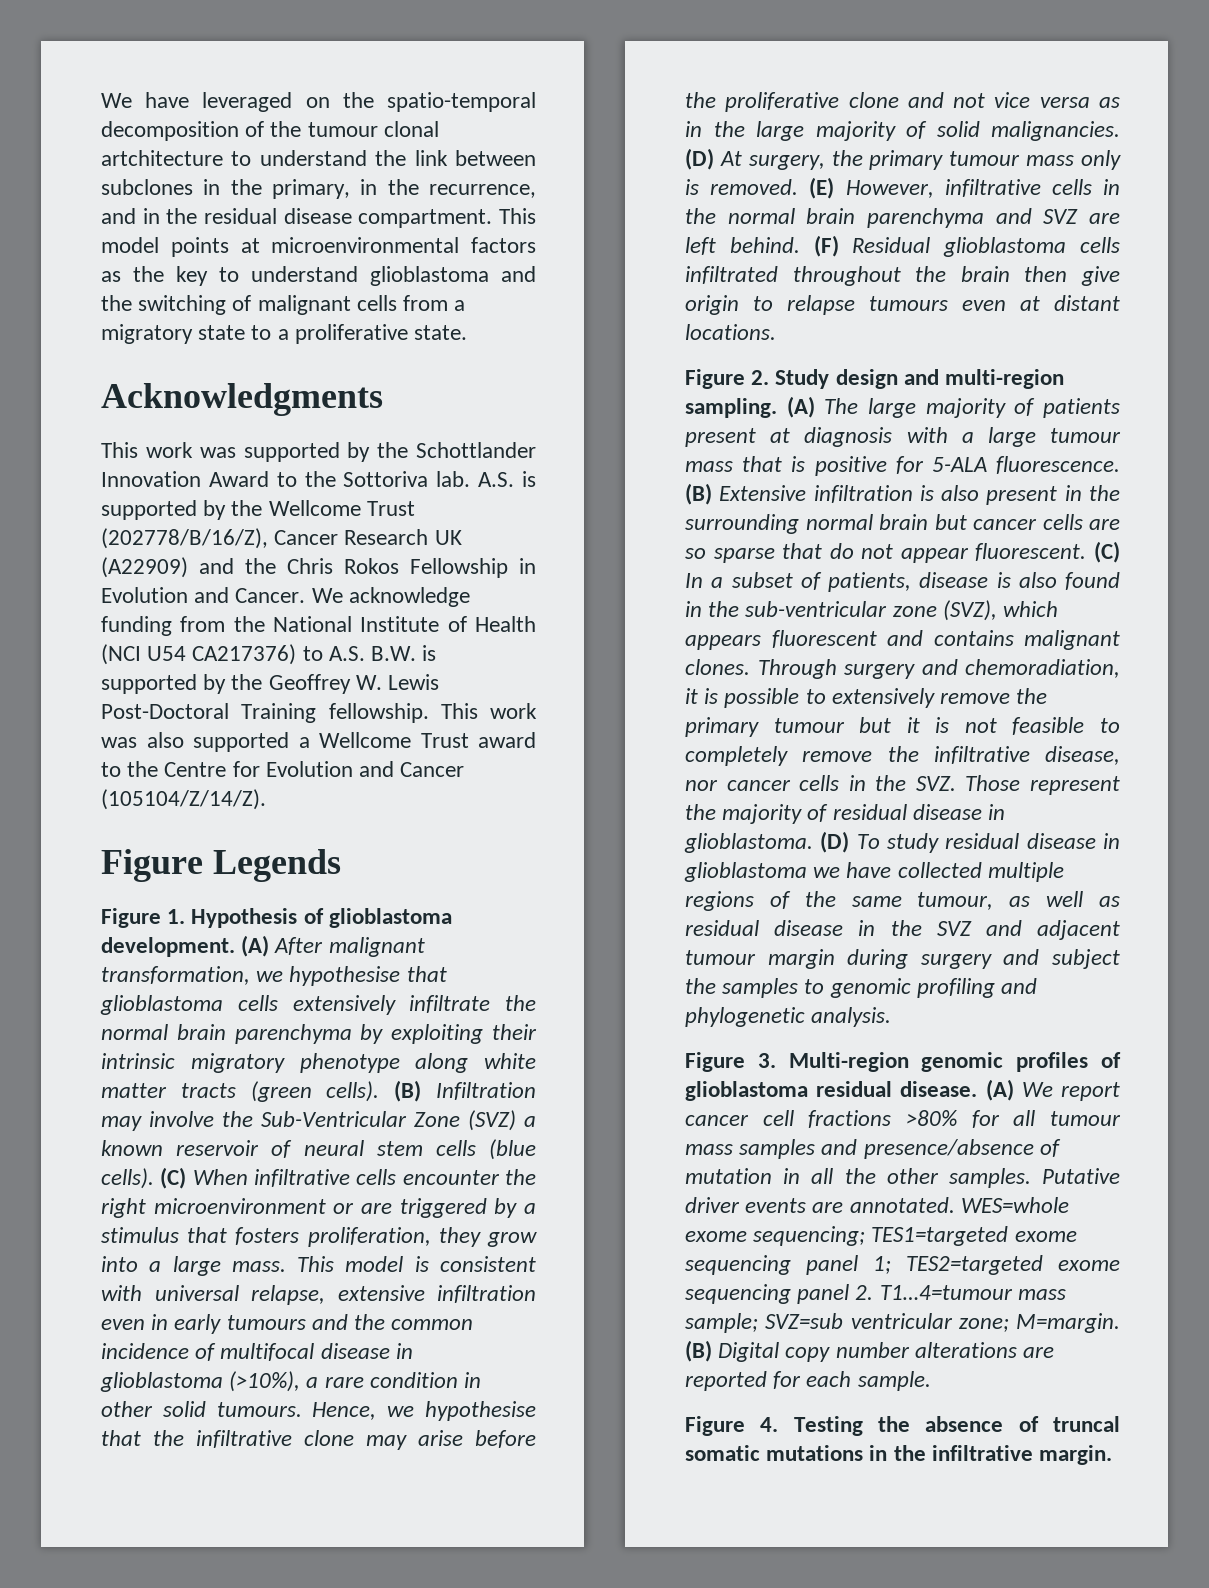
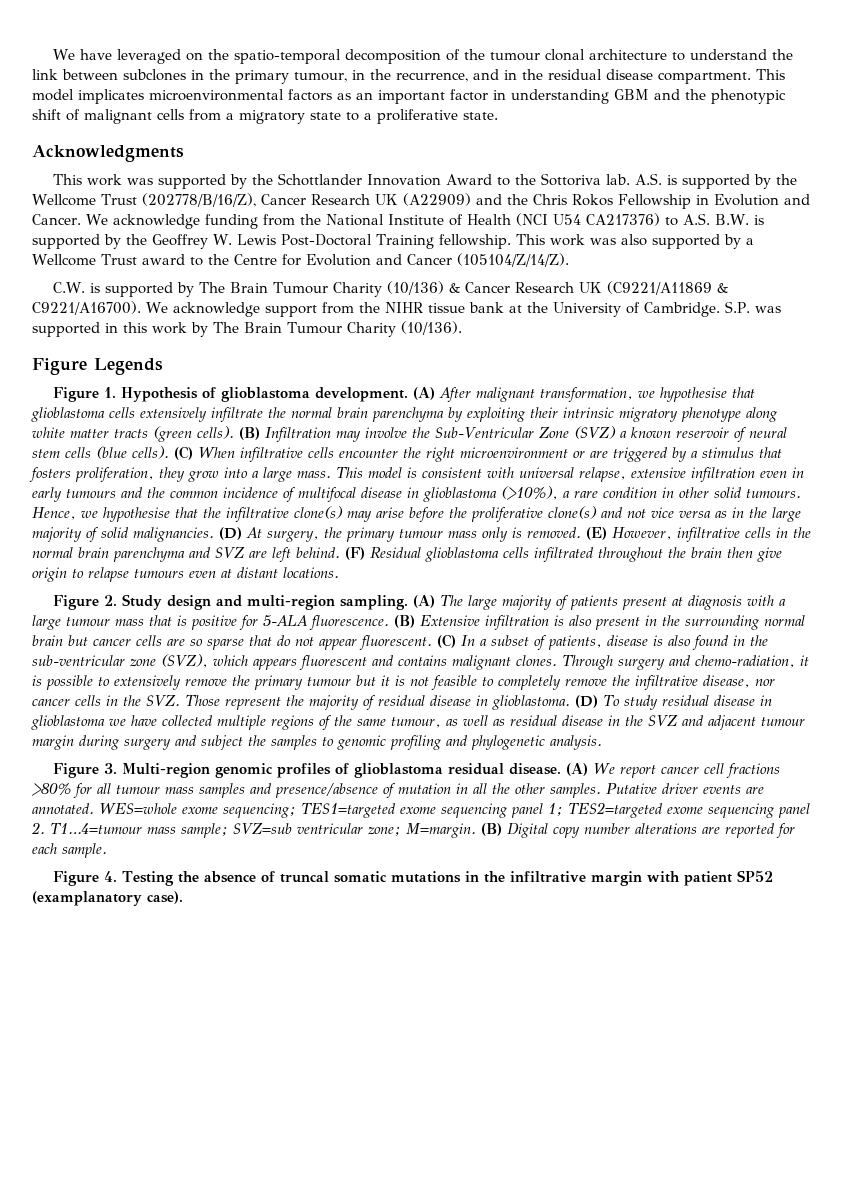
[101,150,223,166] artchitecture -> [589,49,668,60] architecture
[272,179,350,199] primary, -> [235,70,347,84] primary tumour,
[170,237,260,257] points at -> [78,89,144,104] implicates
[133,266,536,286] [101,295,227,315] the key to understand glioblastoma and the switching -> [356,89,786,104] [32,109,61,120] an important factor in understanding GBM and the phenotypic shift
(289, 742) none -> [723,234,741,249] by
(266, 799) none -> [53,281,729,297] [32,301,781,317] [32,321,462,337] // C.W. is supported by The Brain Tumour Charity (10/136) & Cancer Research UK (C9221/A11869 & C9221/A16700). We acknowledge support from the NIHR tissue bank at the University of Cambridge. S.P. was supported in this work by The Brain Tumour Charity (10/136).
[304,1430,354,1446] clone -> [294,506,343,519] clone(s)
[848,92,899,108] clone -> [548,506,597,519] clone(s)
[965,659,1120,678] chemoradiation, -> [695,655,795,668] chemo-radiation,
[1039,1445,1113,1465] margin. -> [591,870,774,886] [32,891,183,906] margin with patient SP52 (examplanatory case).

